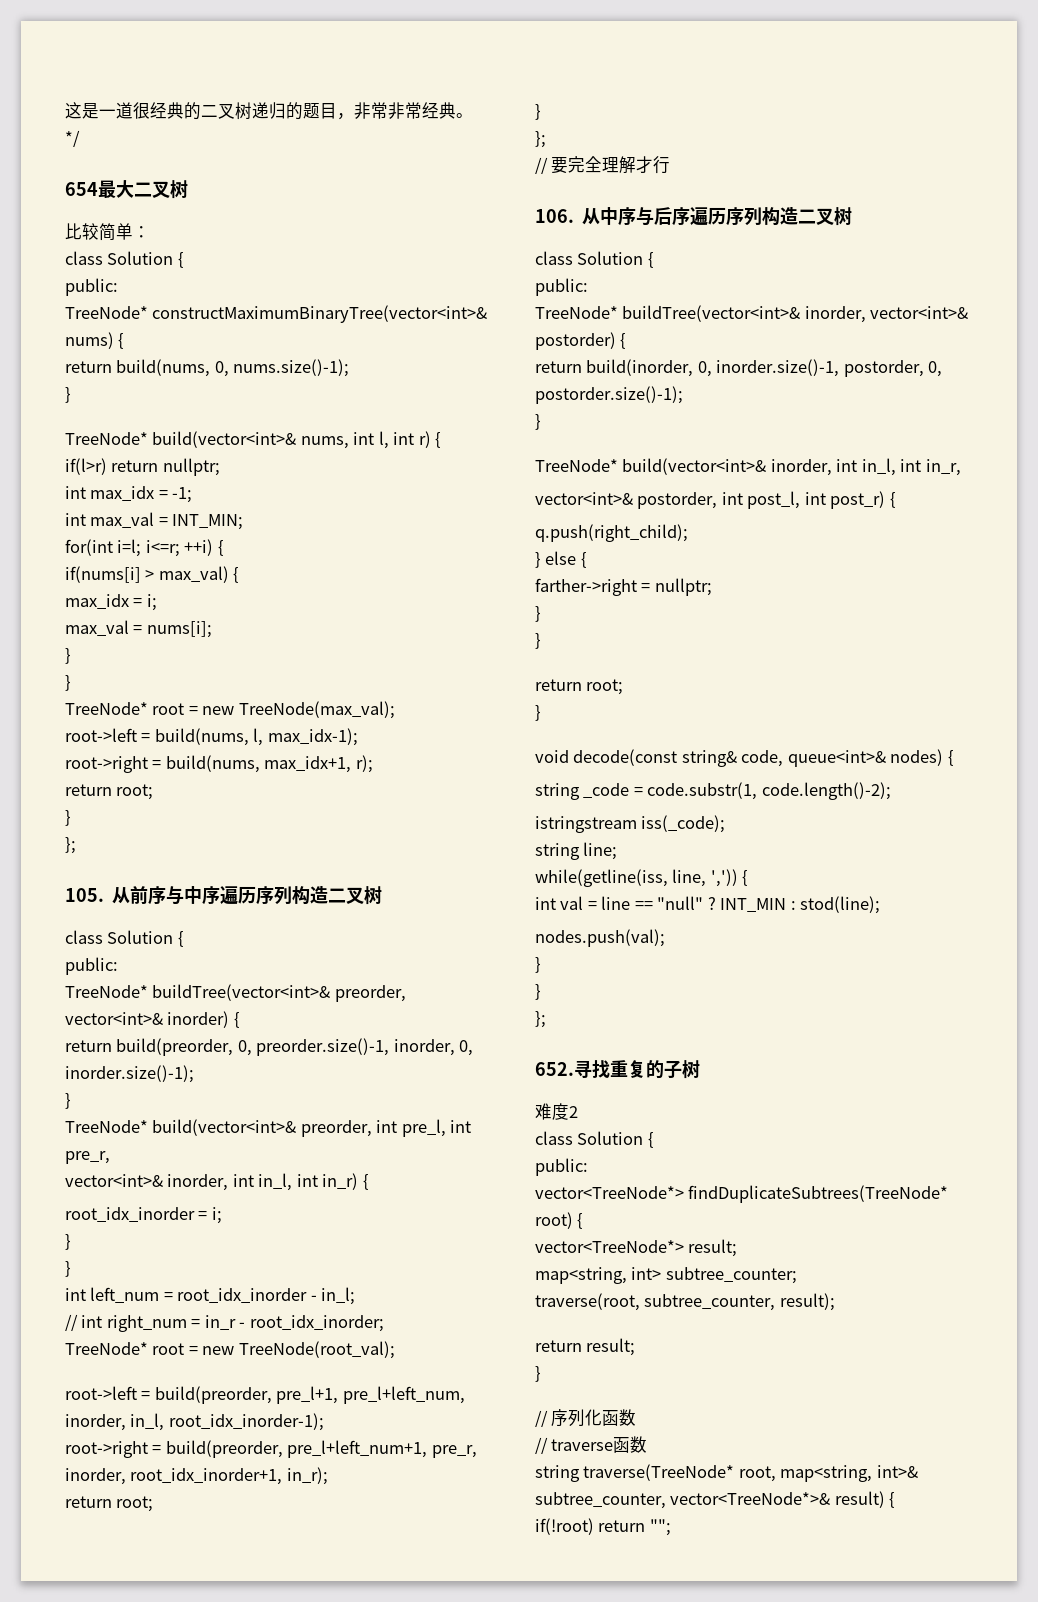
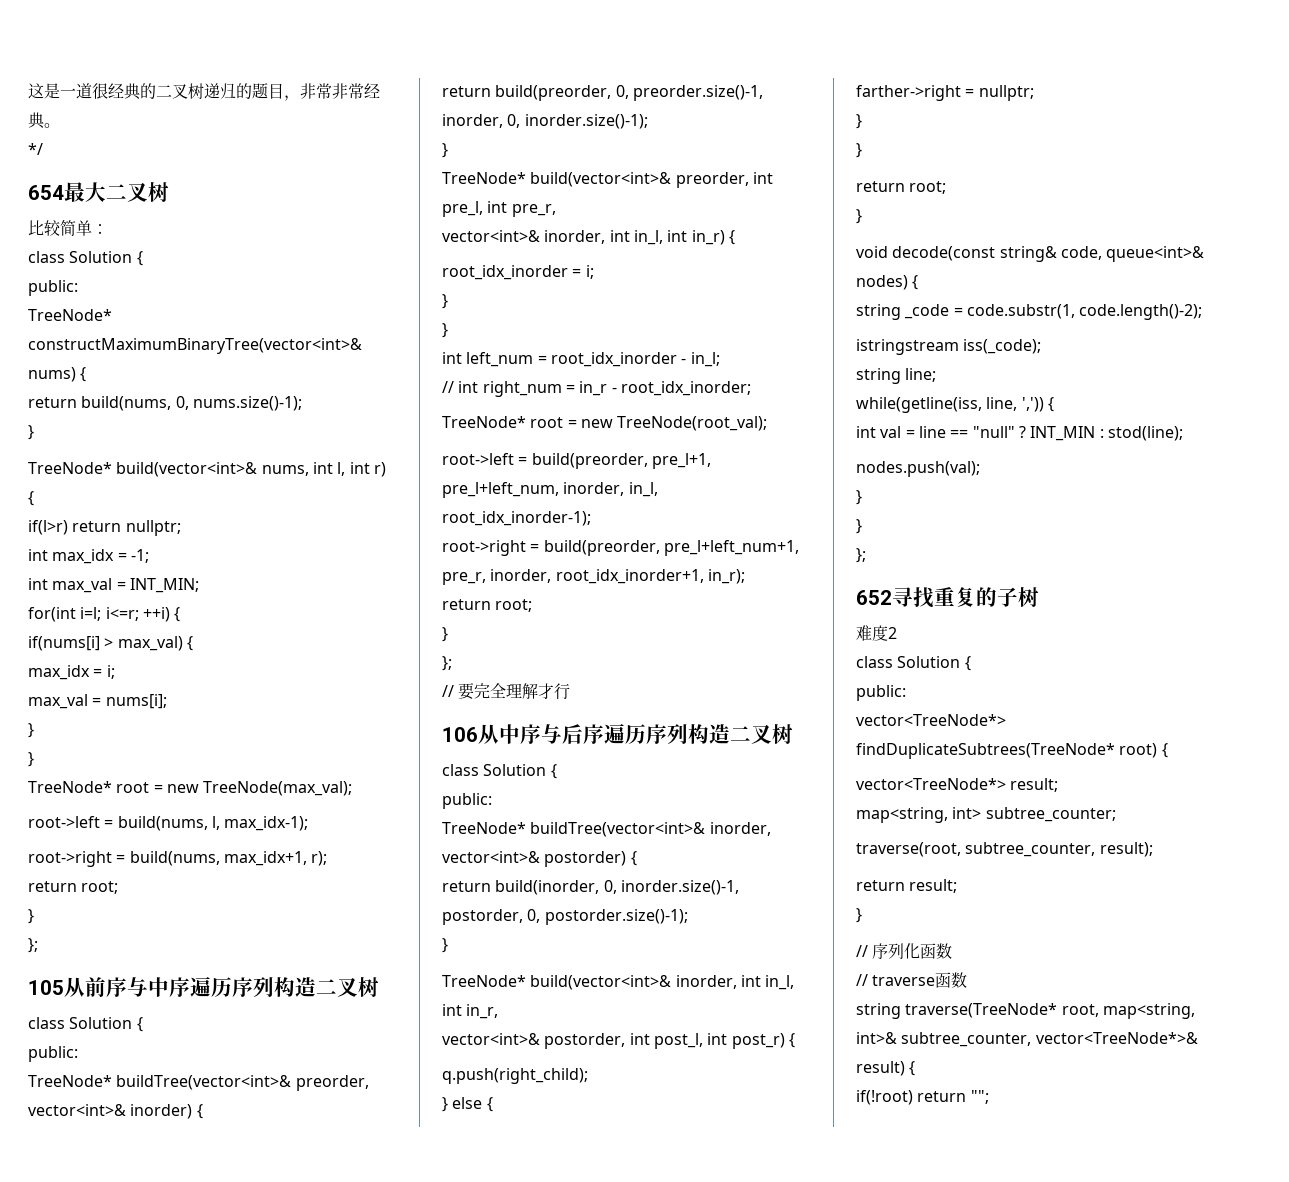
[65,888,104,902] 105. -> [28,980,64,995] 105
[535,209,574,223] 106. -> [442,727,478,742] 106
[535,1062,574,1076] 652. -> [856,590,892,605] 652

